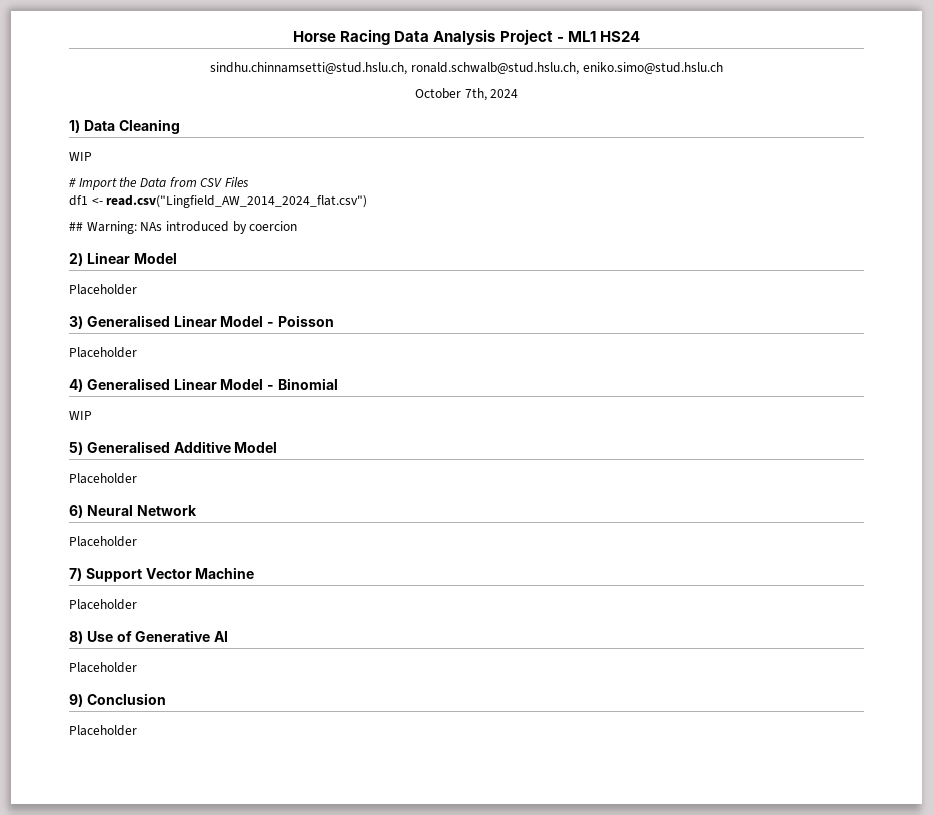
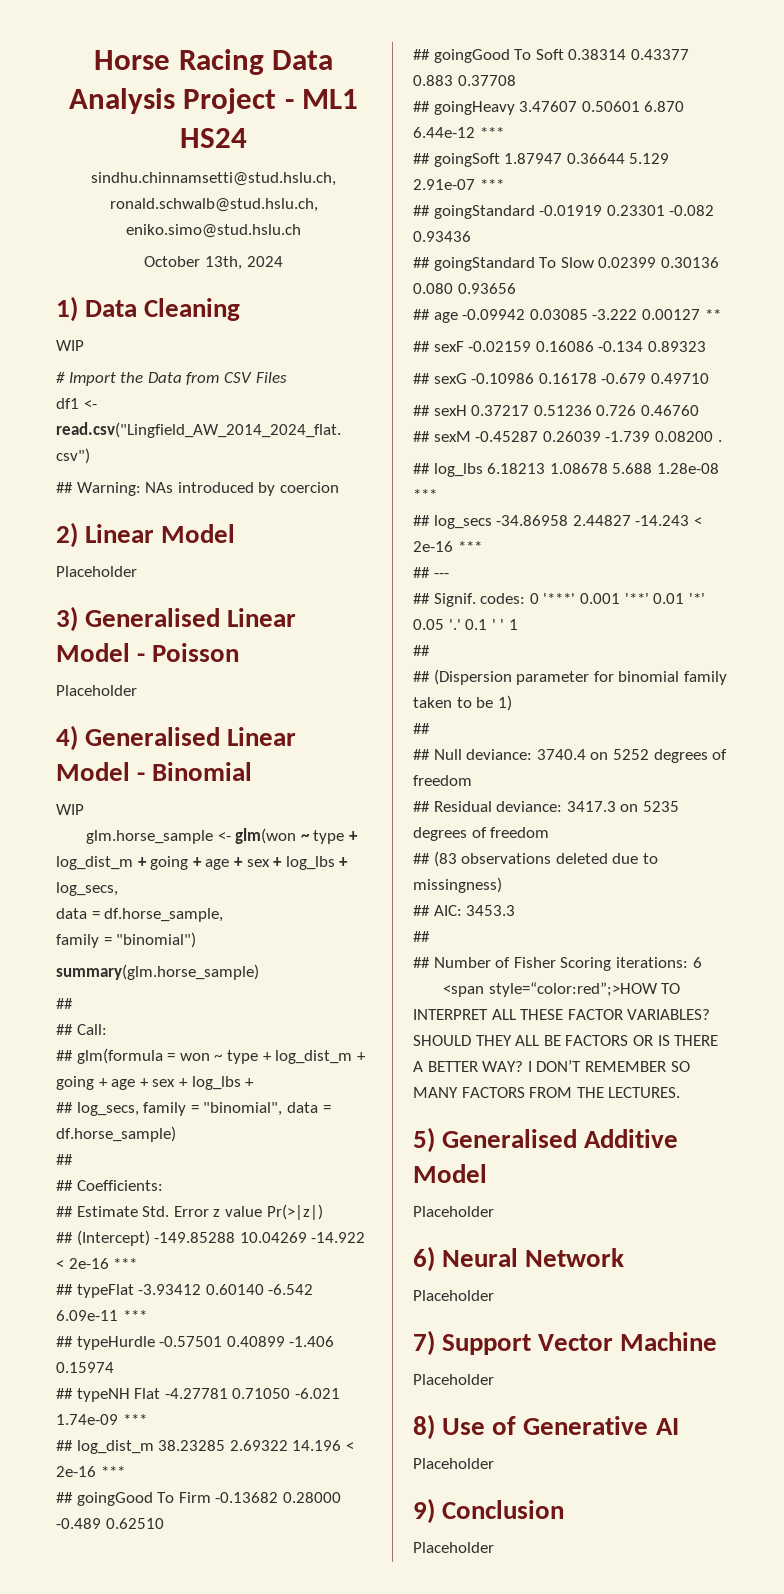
[464,88,487,101] 7th, -> [205,256,242,270] 13th,
(92, 415) none -> [86,828,359,844] [56,856,349,870] [56,882,118,896] [56,908,224,922] [56,932,197,948] [56,964,259,980] [56,998,73,1009] [56,1024,107,1035] [56,1048,366,1064] [56,1076,255,1090] [56,1102,331,1116] [56,1126,176,1142] [56,1154,73,1165] [56,1180,163,1191] [56,1204,323,1220] [56,1230,366,1246] [56,1258,138,1269] [56,1284,314,1298] [56,1310,147,1321] [56,1336,335,1350] [56,1362,114,1373] [56,1388,340,1402] [56,1414,147,1425] [56,1440,354,1454] [56,1466,125,1477] [56,1492,341,1506] [56,1518,164,1529] [413,49,689,63] [413,75,516,86] [413,101,685,115] [413,127,504,138] [413,153,670,167] [413,179,504,190] [413,205,715,219] [413,231,471,242] [413,257,719,271] [413,283,516,294] [413,309,721,323] [413,341,706,352] [413,373,709,384] [413,405,699,416] [413,431,722,442] [413,463,719,477] [413,489,437,500] [413,515,702,529] [413,541,482,552] [413,567,449,578] [413,593,705,607] [413,619,518,630] [413,645,430,656] [413,669,727,685] [413,695,512,711] [413,723,430,734] [413,749,728,763] [413,775,472,786] [413,801,679,812] [413,827,550,841] [413,851,658,867] [413,877,502,893] [413,905,516,916] [413,931,430,942] [413,957,702,971] [443,982,681,997] [413,1009,711,1020] [413,1035,719,1046] [413,1060,690,1072] [413,1087,681,1098] // glm.horse_sample <- glm(won ~ type + log_dist_m + going + age + sex + log_lbs + log_secs, // data = df.horse_sample, // family = "binomial") // summary(glm.horse_sample) // ## // ## Call: // ## glm(formula = won ~ type + log_dist_m + going + age + sex + log_lbs + // ## log_secs, family = "binomial", data = df.horse_sample) // ## // ## Coefficients: // ## Estimate Std. Error z value Pr(>|z|) // ## (Intercept) -149.85288 10.04269 -14.922 < 2e-16 *** // ## typeFlat -3.93412 0.60140 -6.542 6.09e-11 *** // ## typeHurdle -0.57501 0.40899 -1.406 0.15974 // ## typeNH Flat -4.27781 0.71050 -6.021 1.74e-09 *** // ## log_dist_m 38.23285 2.69322 14.196 < 2e-16 *** // ## goingGood To Firm -0.13682 0.28000 -0.489 0.62510 // ## goingGood To Soft 0.38314 0.43377 0.883 0.37708 // ## goingHeavy 3.47607 0.50601 6.870 6.44e-12 *** // ## goingSoft 1.87947 0.36644 5.129 2.91e-07 *** // ## goingStandard -0.01919 0.23301 -0.082 0.93436 // ## goingStandard To Slow 0.02399 0.30136 0.080 0.93656 // ## age -0.09942 0.03085 -3.222 0.00127 ** // ## sexF -0.02159 0.16086 -0.134 0.89323 // ## sexG -0.10986 0.16178 -0.679 0.49710 // ## sexH 0.37217 0.51236 0.726 0.46760 // ## sexM -0.45287 0.26039 -1.739 0.08200 . // ## log_lbs 6.18213 1.08678 5.688 1.28e-08 *** // ## log_secs -34.86958 2.44827 -14.243 < 2e-16 *** // ## --- // ## Signif. codes: 0 '***' 0.001 '**' 0.01 '*' 0.05 '.' 0.1 ' ' 1 // ## // ## (Dispersion parameter for binomial family taken to be 1) // ## // ## Null deviance: 3740.4 on 5252 degrees of freedom // ## Residual deviance: 3417.3 on 5235 degrees of freedom // ## (83 observations deleted due to missingness) // ## AIC: 3453.3 // ## // ## Number of Fisher Scoring iterations: 6 // <span style=“color:red”;>HOW TO INTERPRET ALL THESE FACTOR VARIABLES? SHOULD THEY ALL BE FACTORS OR IS THERE A BETTER WAY? I DON’T REMEMBER SO MANY FACTORS FROM THE LECTURES.

